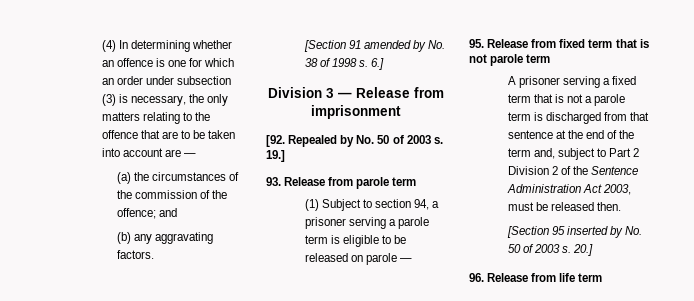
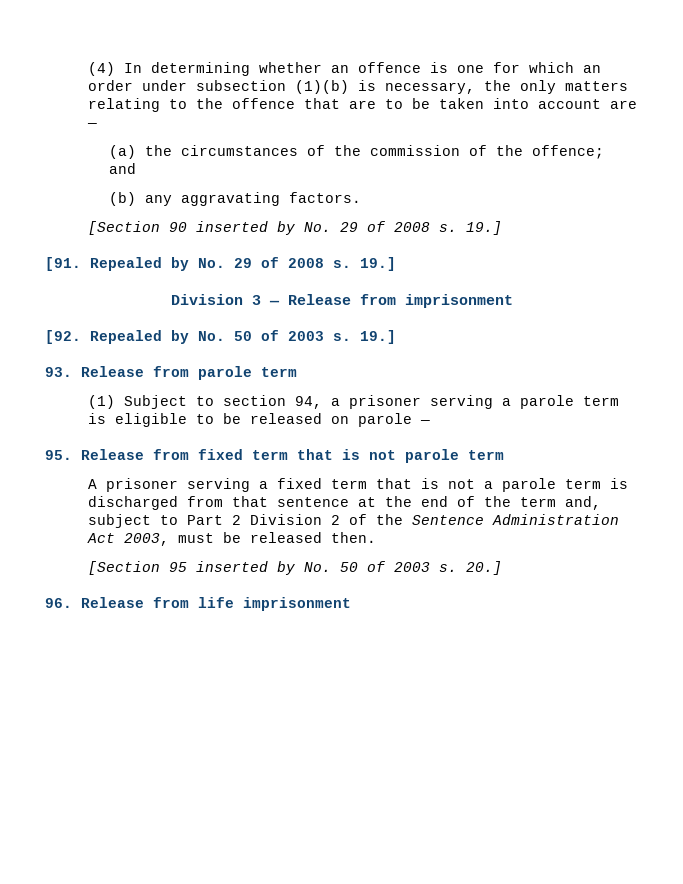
[101,94,116,106] (3) -> [294,80,349,94] (1)(b)
[348,40,445,52] [304,58,384,70] 91 amended by No. 38 of 1998 s. 6.] -> [168,221,502,235] [45,257,396,271] 90 inserted by No. 29 of 2008 s. 19.] // [91. Repealed by No. 29 of 2008 s. 19.]
[578,273,603,282] term -> [243,597,351,611] imprisonment

